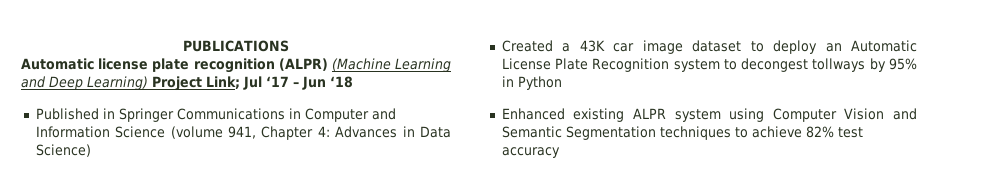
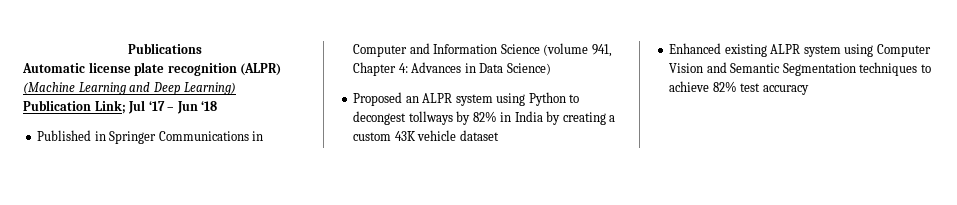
[183,40,290,52] PUBLICATIONS -> [127,43,202,54] Publications
[152,76,202,91] Project -> [23,100,91,111] Publication
[501,40,917,54] [501,58,917,72] [501,76,562,90] Created a 43K car image dataset to deploy an Automatic License Plate Recognition system to decongest tollways by 95% in Python -> [353,92,580,106] [353,111,616,125] [353,130,499,141] Proposed an ALPR system using Python to decongest tollways by 82% in India by creating a custom 43K vehicle dataset

